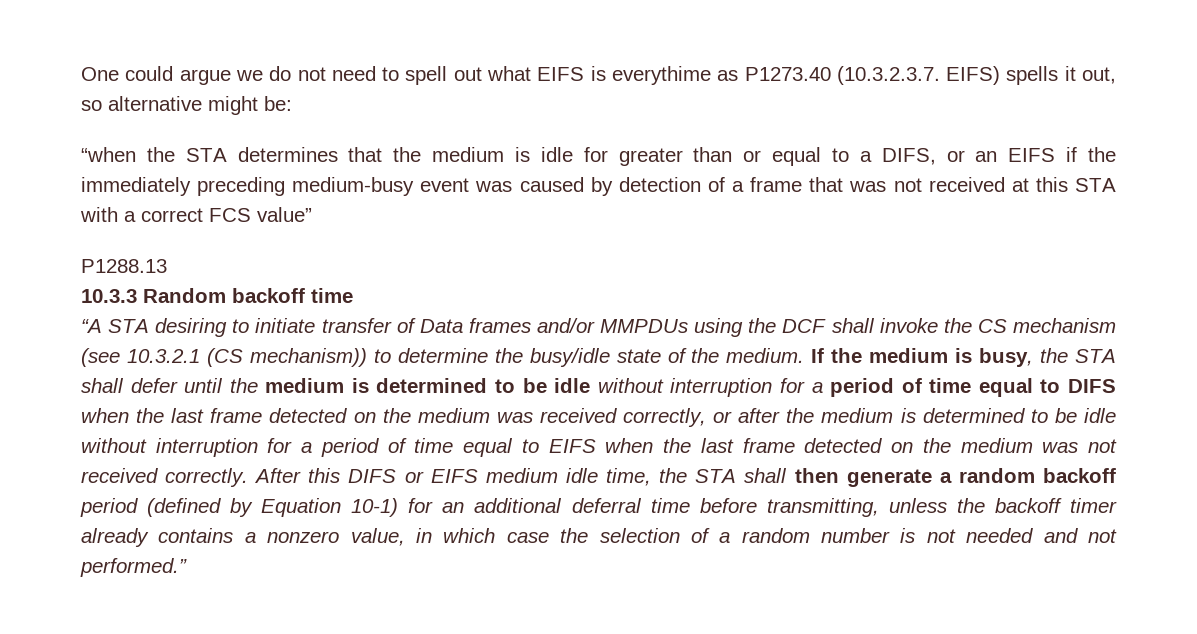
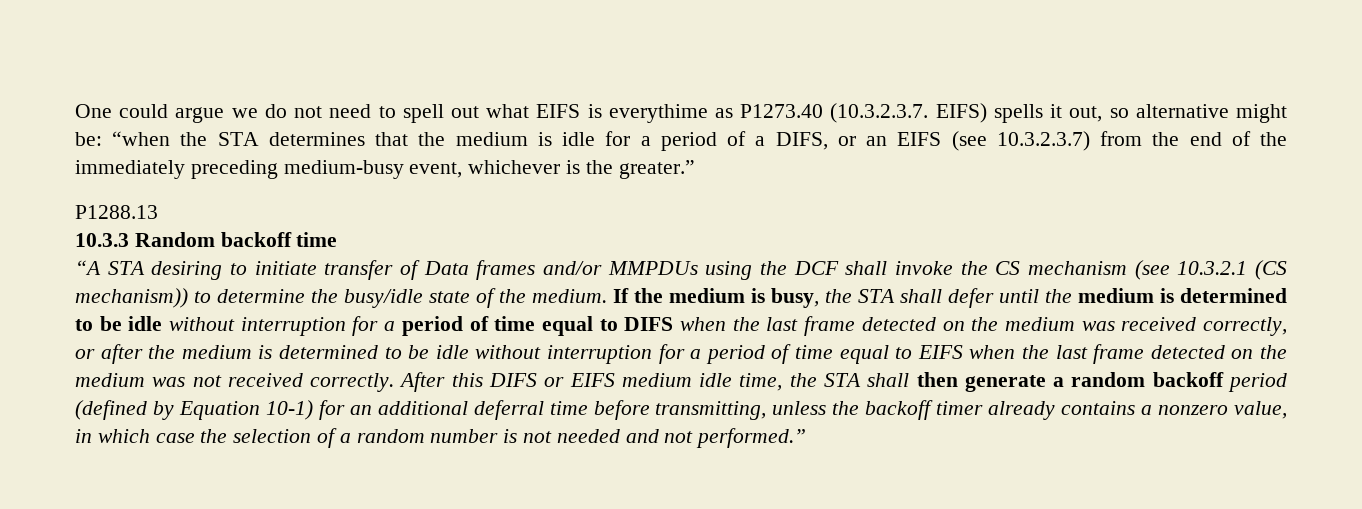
(292, 103) // -> (102, 139) none
[618,147,849,166] greater than or equal to -> [640,131,747,151] a period of
[1066,147,1117,162] [81,177,1116,196] [80,207,312,222] if the immediately preceding medium-busy event was caused by detection of a frame that was not received at this STA with a correct FCS value” -> [951,131,1288,151] [75,160,695,179] (see 10.3.2.3.7) from the end of the immediately preceding medium-busy event, whichever is the greater.”

